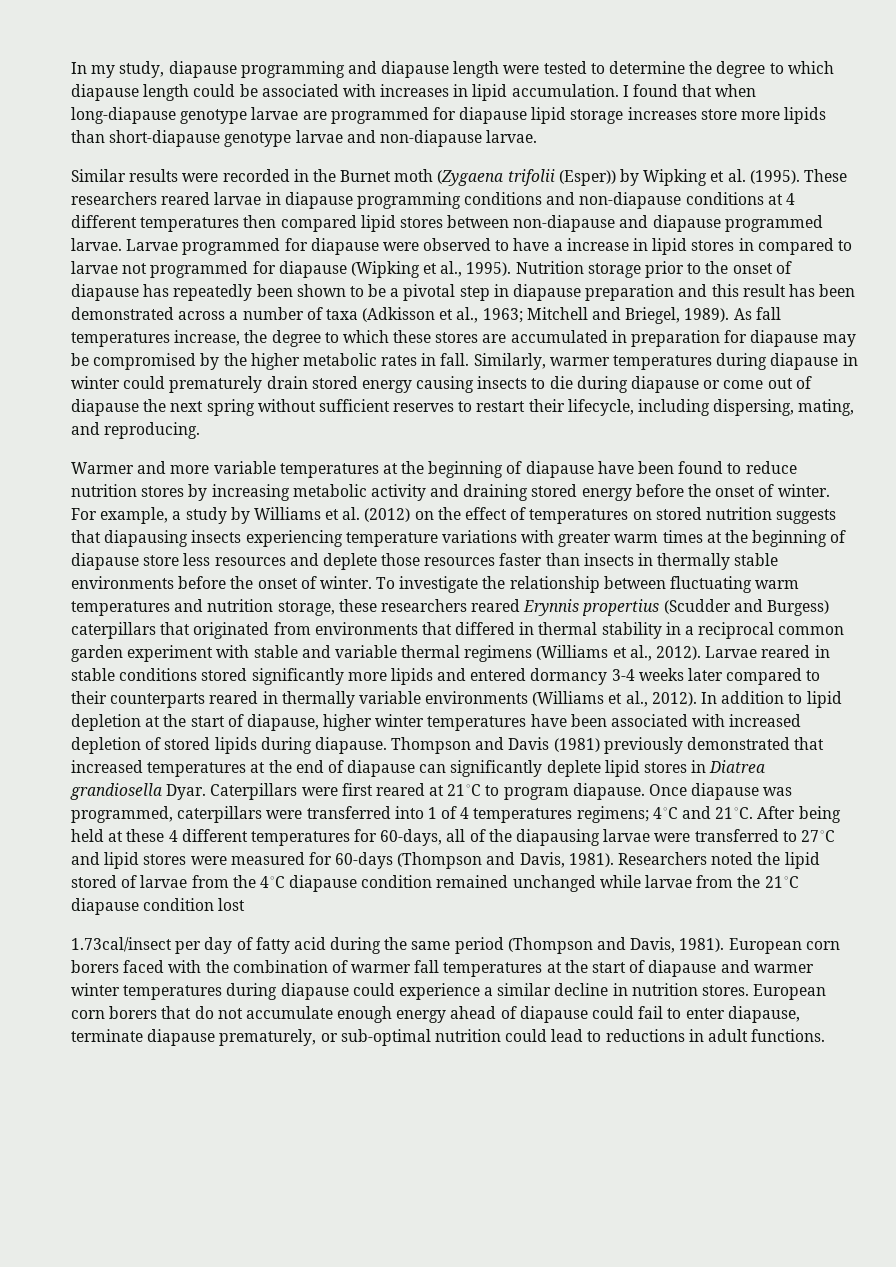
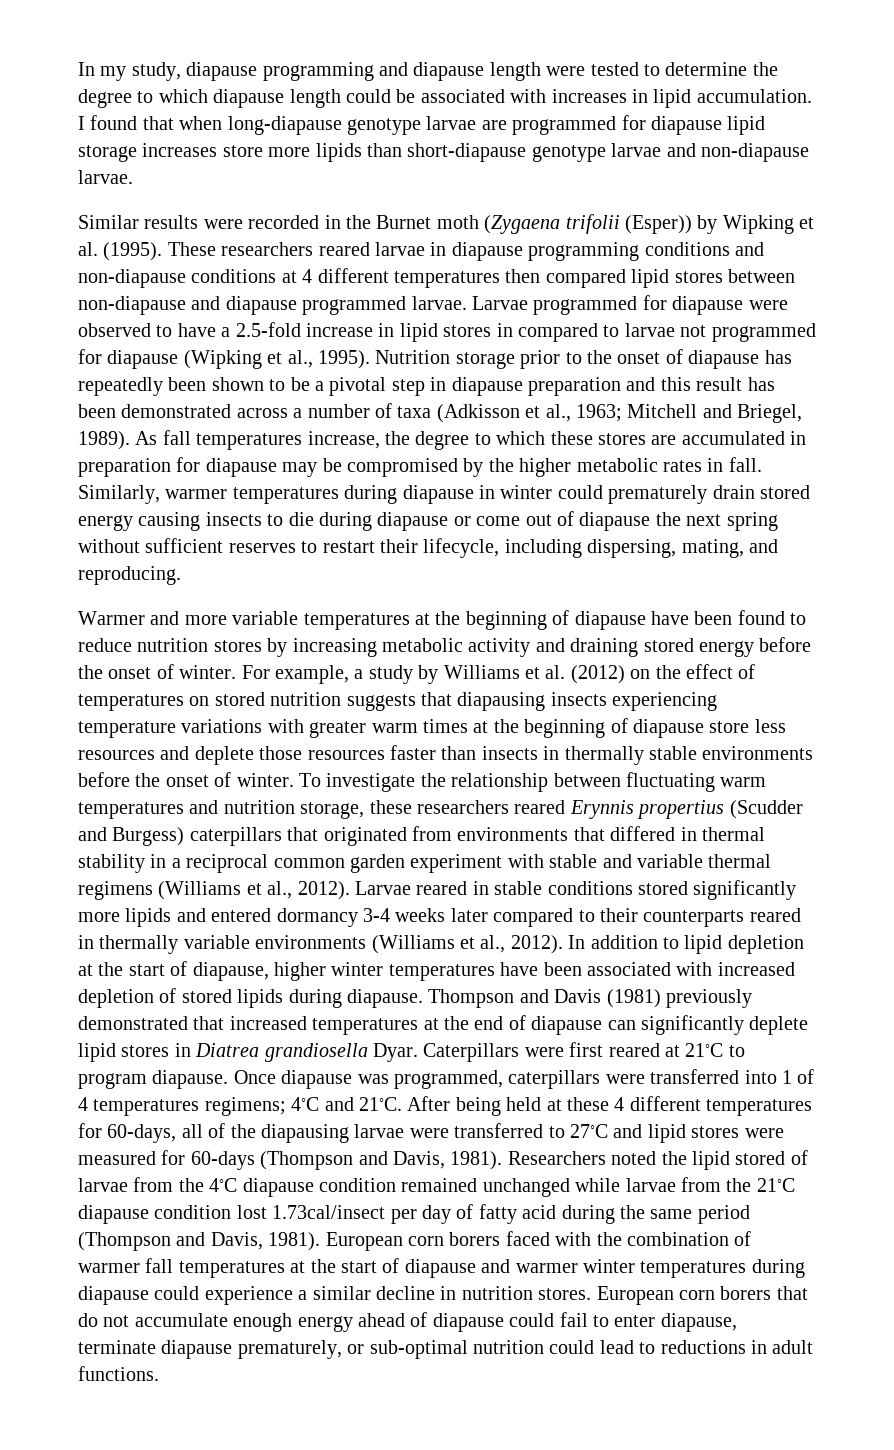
(563, 246) none -> [235,322,301,337] 2.5-fold
(246, 904) // -> (267, 1212) none

